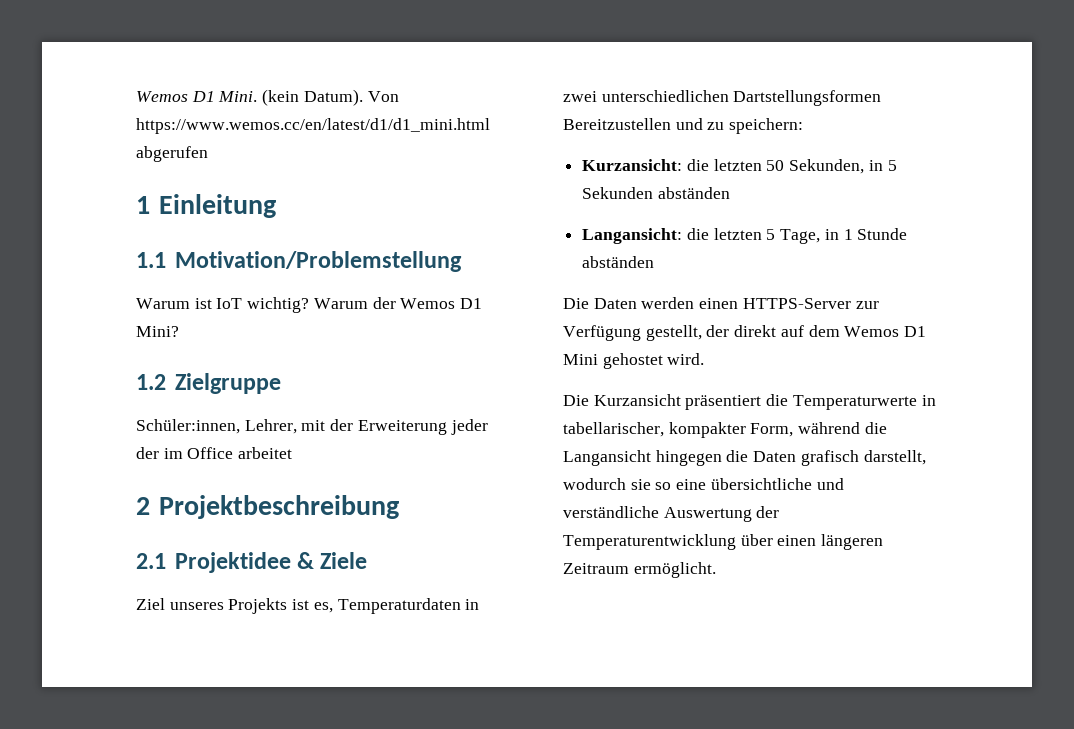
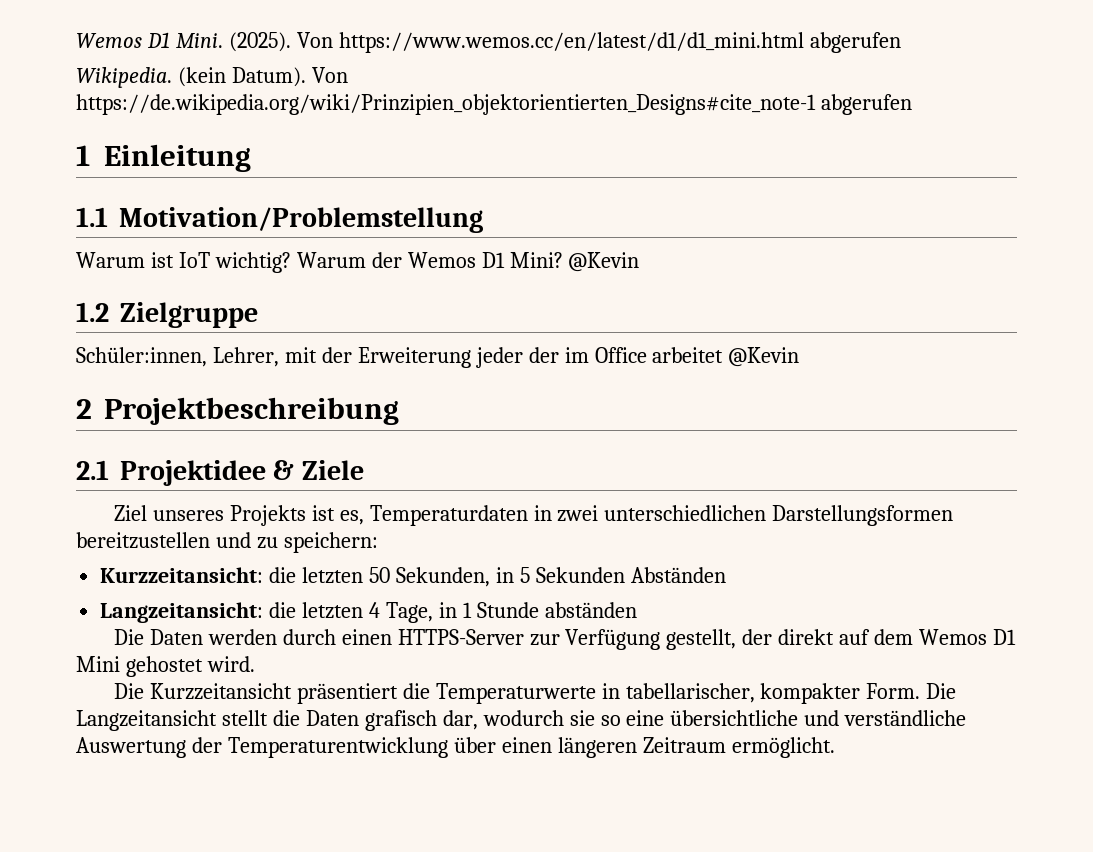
(258, 96) none -> [228,32,901,53] [76,67,172,88] (2025). Von https://www.wemos.cc/en/latest/d1/d1_mini.html abgerufen // Wikipedia.
[136,118,490,134] https://www.wemos.cc/en/latest/d1/d1_mini.html -> [76,94,816,115] https://de.wikipedia.org/wiki/Prinzipien_objektorientierten_Designs#cite_note-1
(179, 331) none -> [568,252,640,272] @Kevin
(293, 453) none -> [728,347,800,367] @Kevin
[733,90,882,106] [563,118,671,130] Dartstellungsformen Bereitzustellen -> [772,505,954,526] [76,532,210,549] Darstellungsformen bereitzustellen
[582,159,683,171] Kurzansicht: -> [100,567,264,583] Kurzzeitansicht:
[657,187,730,199] [582,228,776,244] abständen // Langansicht: die letzten 5 -> [630,567,726,583] [100,602,381,623] Abständen // Langzeitansicht: die letzten 4
(695, 303) none -> [282,629,336,645] durch
[593,394,681,406] Kurzansicht -> [149,683,292,700] Kurzzeitansicht
[750,422,887,437] [563,450,722,466] Form, während die Langansicht hingegen -> [866,683,957,699] [76,710,268,731] Form. Die Langzeitansicht stellt
[863,450,926,465] darstellt, -> [442,710,478,730] dar,

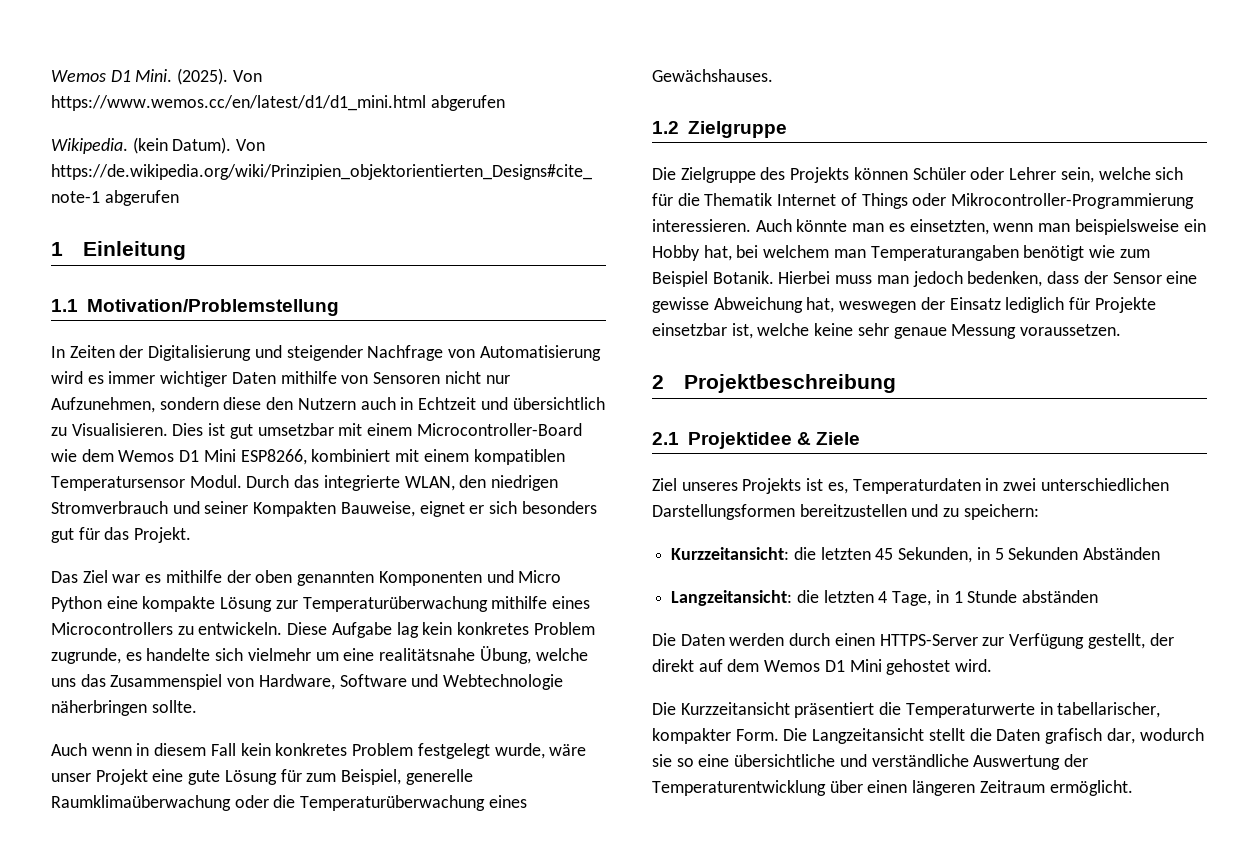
[76,252,640,273] [76,302,258,328] [76,347,800,368] Warum ist IoT wichtig? Warum der Wemos D1 Mini? @Kevin // 1.2 Zielgruppe // Schüler:innen, Lehrer, mit der Erweiterung jeder der im Office arbeitet @Kevin -> [51,345,601,361] [51,371,510,387] [51,397,605,413] [51,423,582,439] [51,449,565,465] [51,475,559,491] [51,501,597,517] [51,527,192,543] [51,570,562,586] [51,596,591,612] [51,622,595,638] [51,646,588,664] [51,674,564,690] [51,700,197,716] [51,743,587,759] [51,769,473,785] [51,795,527,811] [652,69,773,82] [652,121,787,138] [652,167,1184,183] [652,193,1195,209] [652,219,1206,235] [652,245,1150,261] [652,271,1198,287] [652,297,1156,313] [652,323,1122,339] In Zeiten der Digitalisierung und steigender Nachfrage von Automatisierung wird es immer wichtiger Daten mithilfe von Sensoren nicht nur Aufzunehmen, sondern diese den Nutzern auch in Echtzeit und übersichtlich zu Visualisieren. Dies ist gut umsetzbar mit einem Microcontroller-Board wie dem Wemos D1 Mini ESP8266, kombiniert mit einem kompatiblen Temperatursensor Modul. Durch das integrierte WLAN, den niedrigen Stromverbrauch und seiner Kompakten Bauweise, eignet er sich besonders gut für das Projekt. // Das Ziel war es mithilfe der oben genannten Komponenten und Micro Python eine kompakte Lösung zur Temperaturüberwachung mithilfe eines Microcontrollers zu entwickeln. Diese Aufgabe lag kein konkretes Problem zugrunde, es handelte sich vielmehr um eine realitätsnahe Übung, welche uns das Zusammenspiel von Hardware, Software und Webtechnologie näherbringen sollte. // Auch wenn in diesem Fall kein konkretes Problem festgelegt wurde, wäre unser Projekt eine gute Lösung für zum Beispiel, generelle Raumklimaüberwachung oder die Temperaturüberwachung eines Gewächshauses. // 1.2 Zielgruppe // Die Zielgruppe des Projekts können Schüler oder Lehrer sein, welche sich für die Thematik Internet of Things oder Mikrocontroller-Programmierung interessieren. Auch könnte man es einsetzten, wenn man beispielsweise ein Hobby hat, bei welchem man Temperaturangaben benötigt wie zum Beispiel Botanik. Hierbei muss man jedoch bedenken, dass der Sensor eine gewisse Abweichung hat, weswegen der Einsatz lediglich für Projekte einsetzbar ist, welche keine sehr genaue Messung voraussetzen.
[369,567,391,583] 50 -> [875,548,894,560] 45

